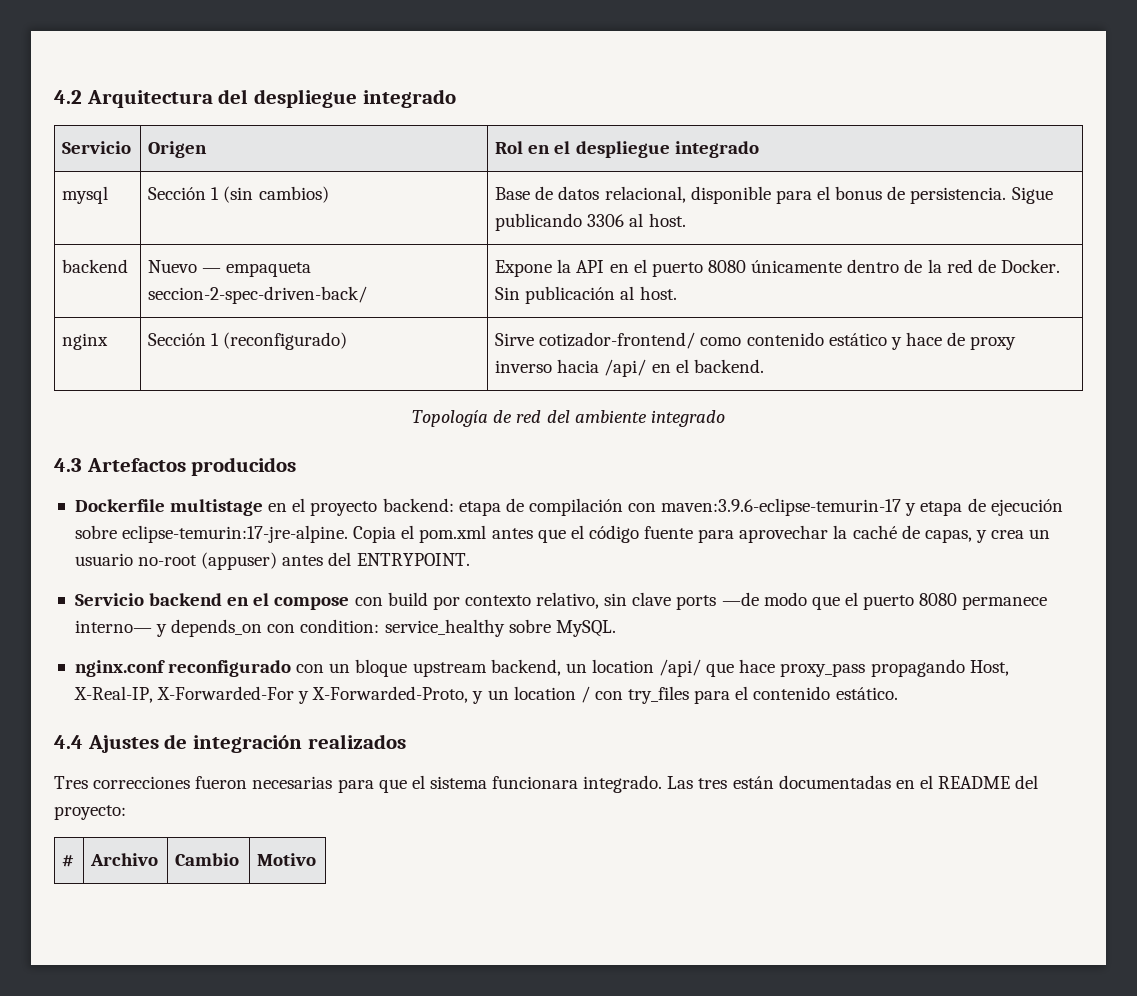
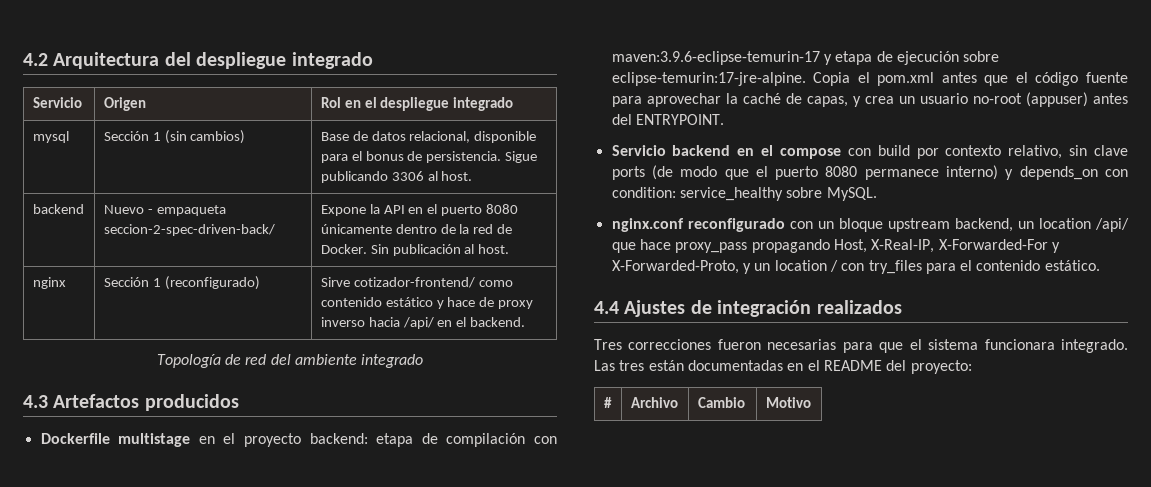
[202,268,222,273] — -> [147,209,153,214] -
[721,592,759,606] —de -> [651,165,673,180] (de
[74,620,152,633] interno— -> [946,165,999,180] interno)

